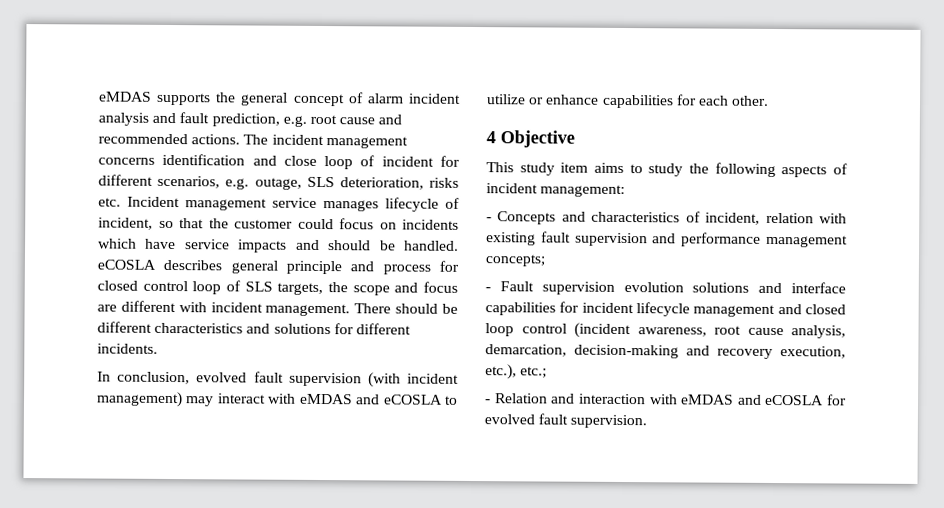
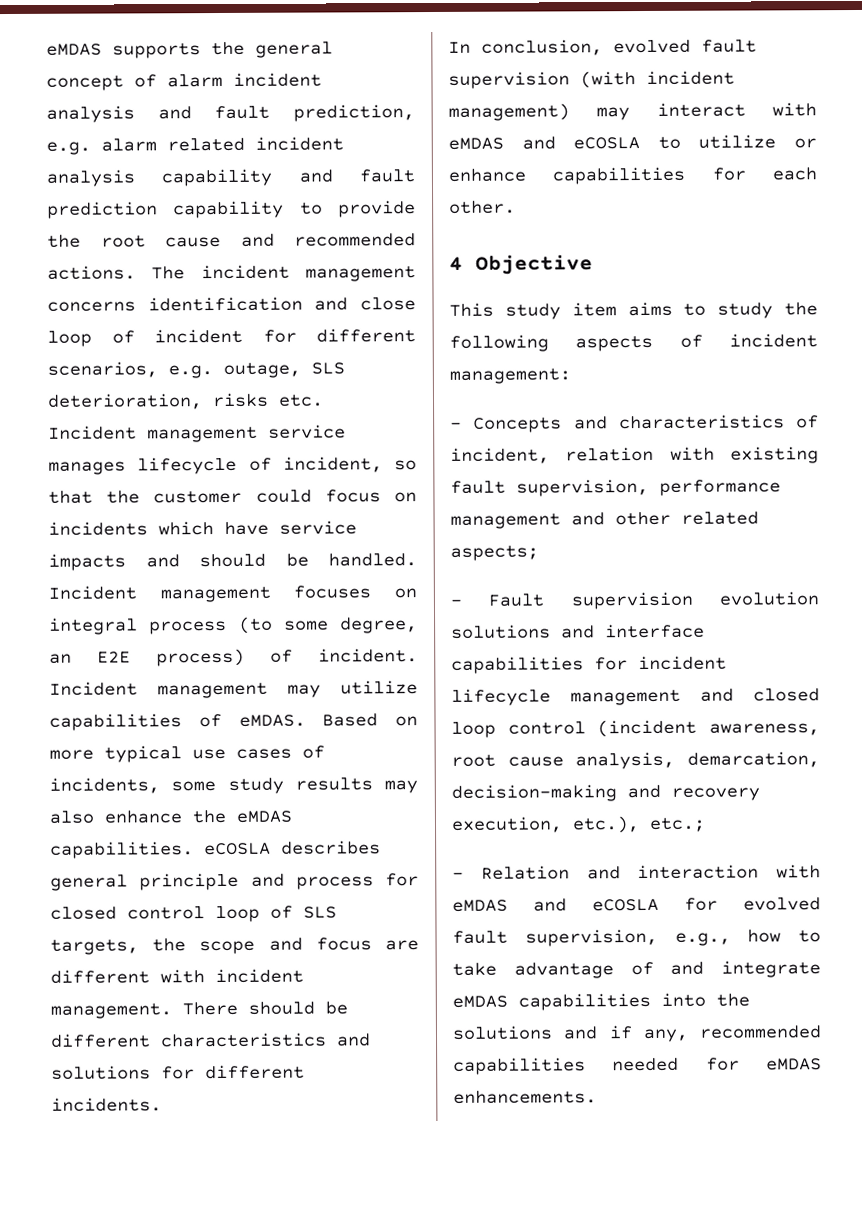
(307, 121) none -> [101,136,344,152] [46,168,415,187] [47,200,416,219] [47,234,81,248] alarm related incident analysis capability and fault prediction capability to provide the
(459, 245) none -> [48,585,417,603] [49,616,418,635] [49,648,418,667] [49,680,418,699] [49,713,418,731] [49,745,325,763] [49,777,418,794] [49,809,292,824] [50,841,194,859] Incident management focuses on integral process (to some degree, an E2E process) of incident. Incident management may utilize capabilities of eMDAS. Based on more typical use cases of incidents, some study results may also enhance the eMDAS capabilities.
[574,232,848,248] [485,254,545,267] supervision and performance management concepts; -> [516,478,781,497] [450,511,759,529] [450,545,539,561] supervision, performance management and other related aspects;
[570,414,648,429] supervision. -> [524,928,821,947] [452,960,821,979] [452,992,750,1011] [452,1025,822,1043] [453,1057,822,1075] [453,1090,597,1104] supervision, e.g., how to take advantage of and integrate eMDAS capabilities into the solutions and if any, recommended capabilities needed for eMDAS enhancements.

